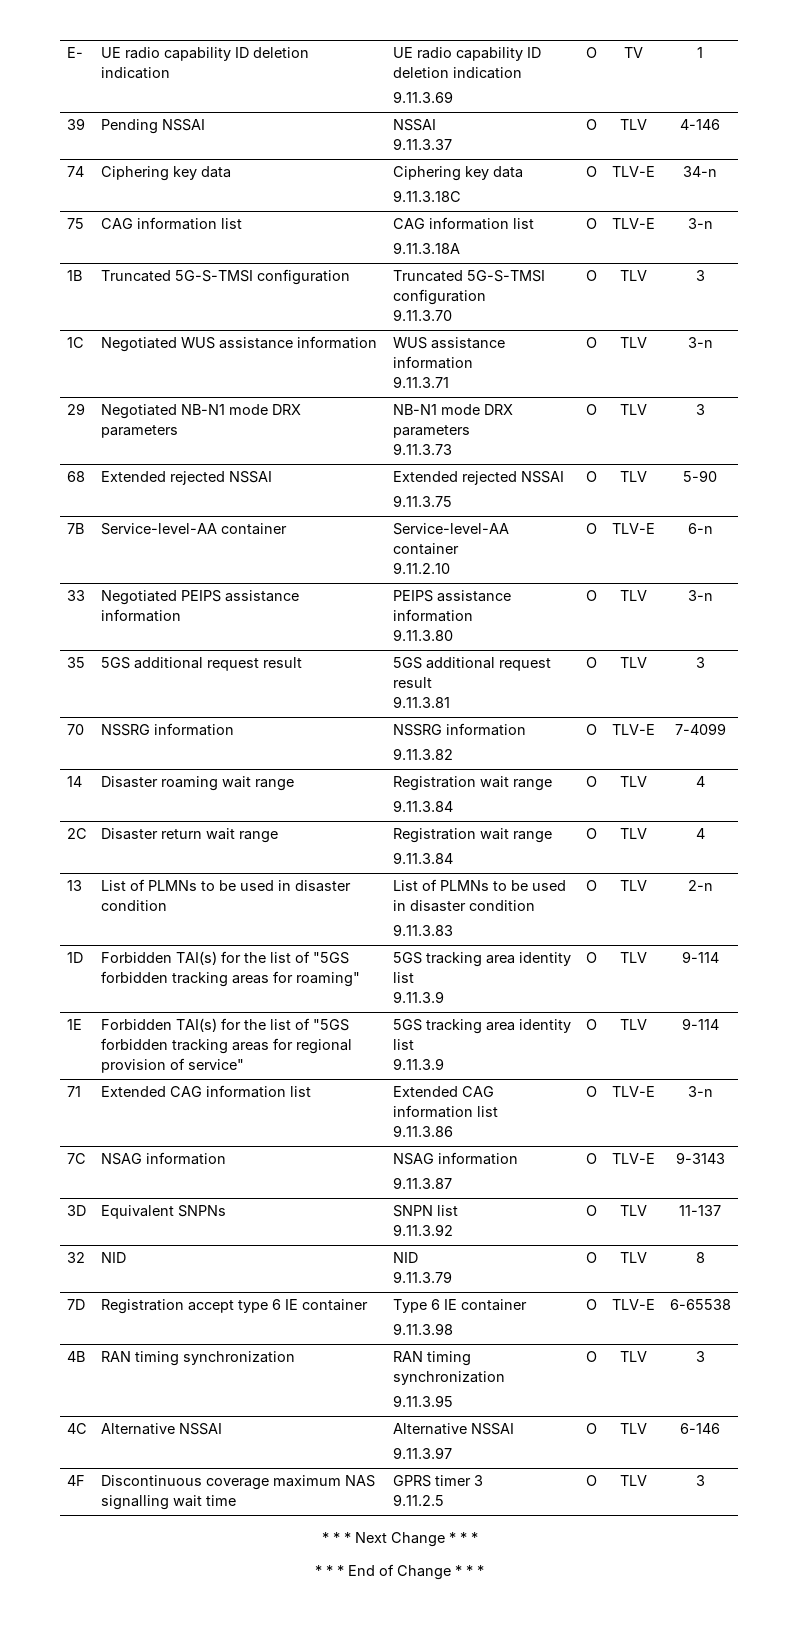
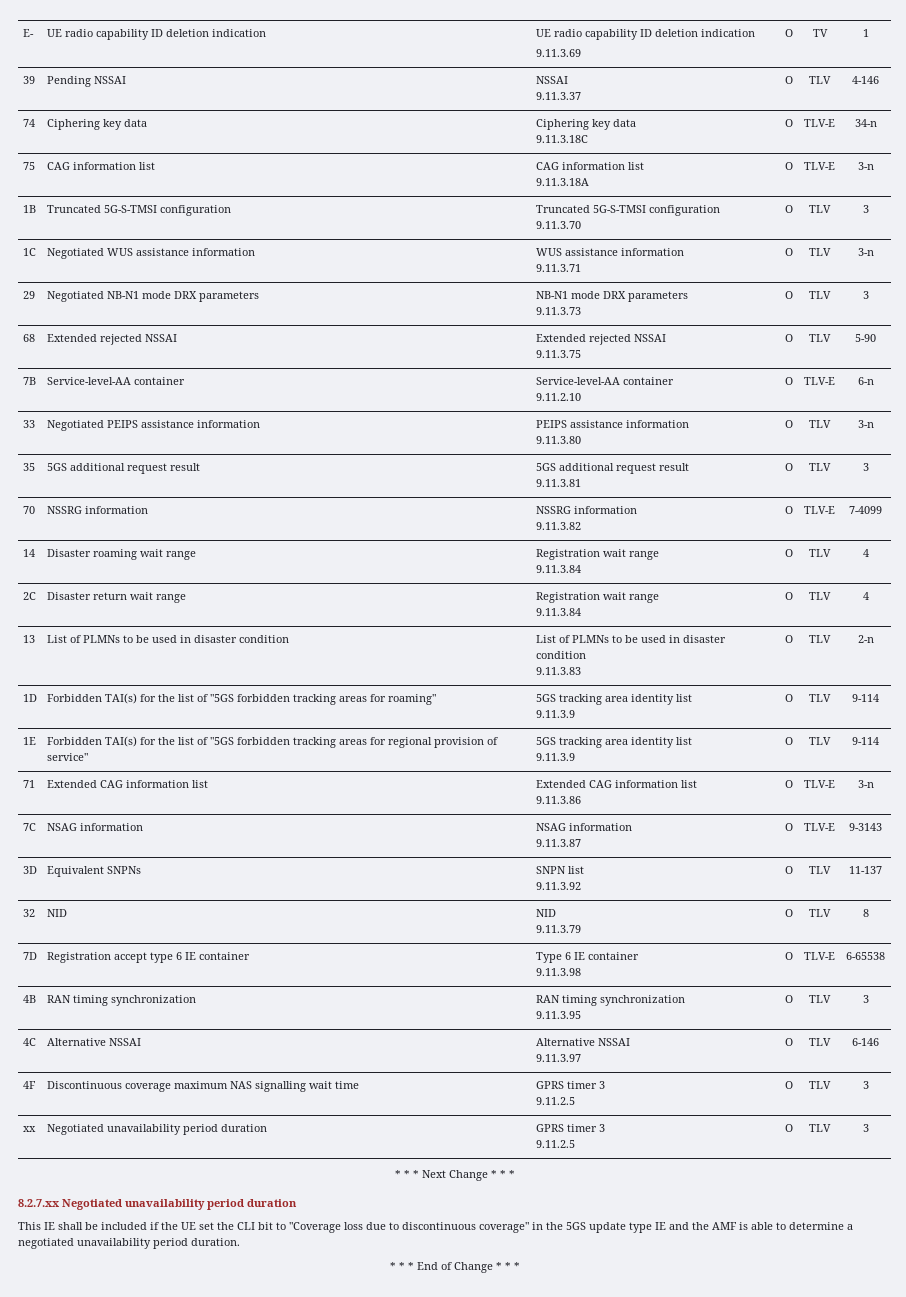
(705, 1480) none -> [22,1126,36,1132] [46,1124,267,1135] [535,1124,605,1132] [535,1140,575,1148] [785,1124,793,1132] [809,1124,831,1132] [862,1124,869,1132] // xx | Negotiated unavailability period duration | GPRS timer 3 // 9.11.2.5 | O | TLV | 3
(478, 1537) none -> [18,1199,297,1210] [18,1222,853,1233] [18,1238,240,1249] // 8.2.7.xx Negotiated unavailability period duration // This IE shall be included if the UE set the CLI bit to "Coverage loss due to discontinuous coverage" in the 5GS update type IE and the AMF is able to determine a negotiated unavailability period duration.

